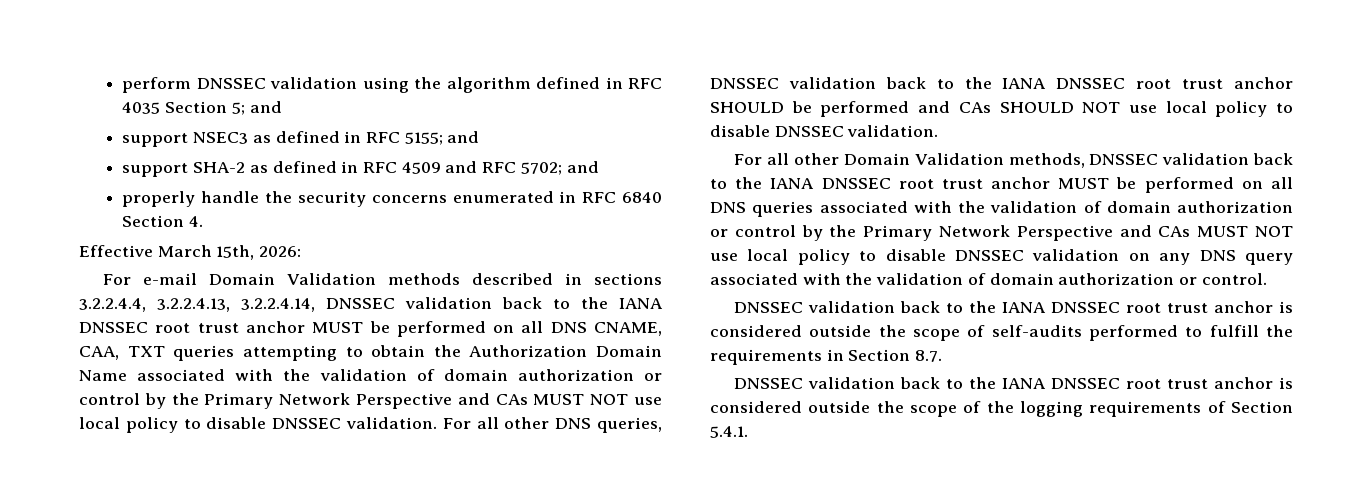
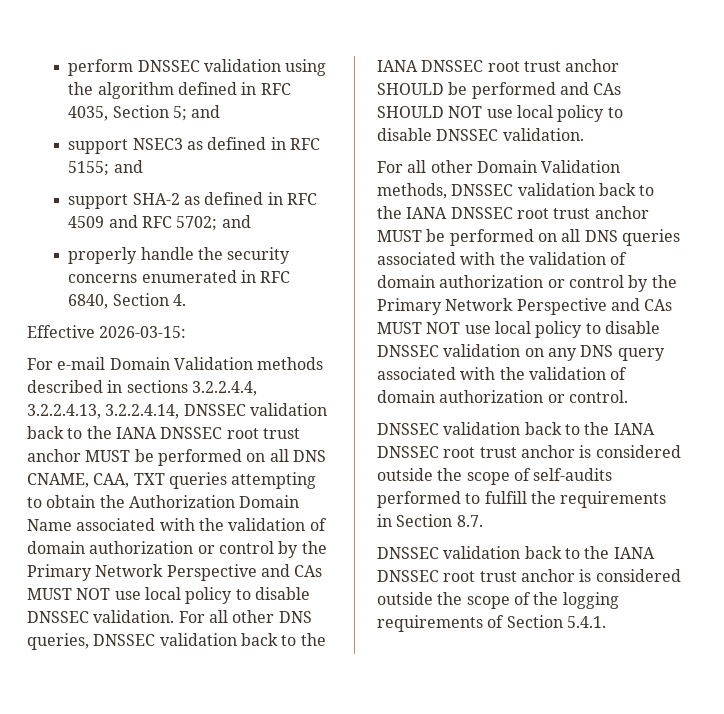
[122,102,161,114] 4035 -> [68,106,109,121] 4035,
[622,192,663,203] 6840 -> [68,294,109,309] 6840,
[157,245,302,260] March 15th, 2026: -> [99,326,187,338] 2026-03-15:

